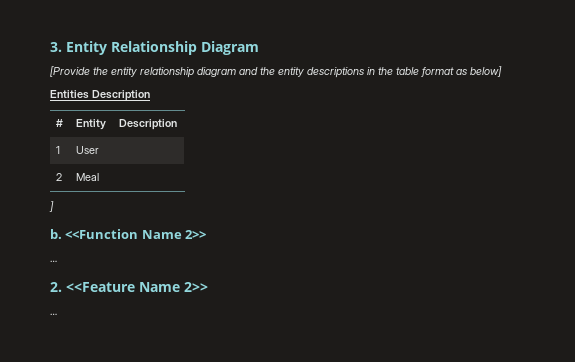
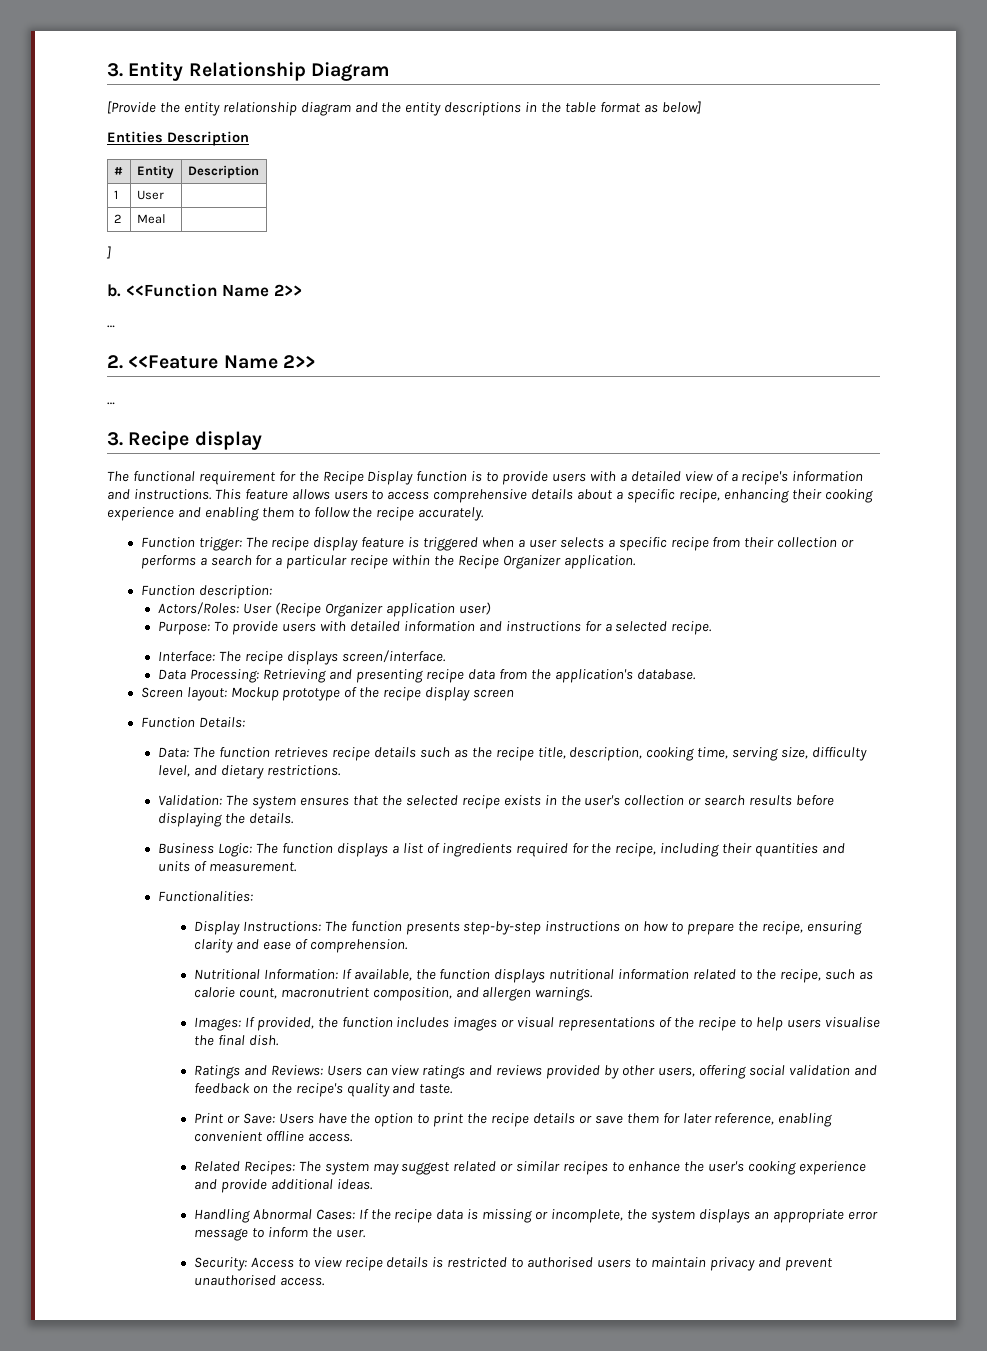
(57, 314) none -> [107,431,262,450] [107,471,864,485] [107,489,873,503] [107,507,485,521] [140,537,855,551] [140,555,636,569] [140,585,272,599] [158,602,491,617] [158,621,713,635] [158,650,447,665] [158,669,696,683] [140,687,515,701] [140,717,245,728] [158,747,868,761] [158,765,342,779] [158,795,835,809] [158,813,295,827] [158,843,846,857] [158,861,298,872] [158,891,254,902] [193,921,862,935] [193,939,408,953] [193,969,873,983] [193,987,594,1001] [193,1017,880,1031] [193,1035,279,1046] [193,1065,877,1079] [193,1083,454,1097] [193,1113,833,1127] [193,1131,353,1142] [193,1161,866,1175] [193,1179,373,1193] [193,1209,878,1223] [193,1227,366,1241] [193,1257,833,1271] [193,1275,325,1286] // 3. Recipe display // The functional requirement for the Recipe Display function is to provide users with a detailed view of a recipe's information and instructions. This feature allows users to access comprehensive details about a specific recipe, enhancing their cooking experience and enabling them to follow the recipe accurately. // Function trigger: The recipe display feature is triggered when a user selects a specific recipe from their collection or performs a search for a particular recipe within the Recipe Organizer application. // Function description: // Actors/Roles: User (Recipe Organizer application user) // Purpose: To provide users with detailed information and instructions for a selected recipe. // Interface: The recipe displays screen/interface. // Data Processing: Retrieving and presenting recipe data from the application's database. // Screen layout: Mockup prototype of the recipe display screen // Function Details: // Data: The function retrieves recipe details such as the recipe title, description, cooking time, serving size, difficulty level, and dietary restrictions. // Validation: The system ensures that the selected recipe exists in the user's collection or search results before displaying the details. // Business Logic: The function displays a list of ingredients required for the recipe, including their quantities and units of measurement. // Functionalities: // Display Instructions: The function presents step-by-step instructions on how to prepare the recipe, ensuring clarity and ease of comprehension. // Nutritional Information: If available, the function displays nutritional information related to the recipe, such as calorie count, macronutrient composition, and allergen warnings. // Images: If provided, the function includes images or visual representations of the recipe to help users visualise the final dish. // Ratings and Reviews: Users can view ratings and reviews provided by other users, offering social validation and feedback on the recipe's quality and taste. // Print or Save: Users have the option to print the recipe details or save them for later reference, enabling convenient offline access. // Related Recipes: The system may suggest related or similar recipes to enhance the user's cooking experience and provide additional ideas. // Handling Abnormal Cases: If the recipe data is missing or incomplete, the system displays an appropriate error message to inform the user. // Security: Access to view recipe details is restricted to authorised users to maintain privacy and prevent unauthorised access.

